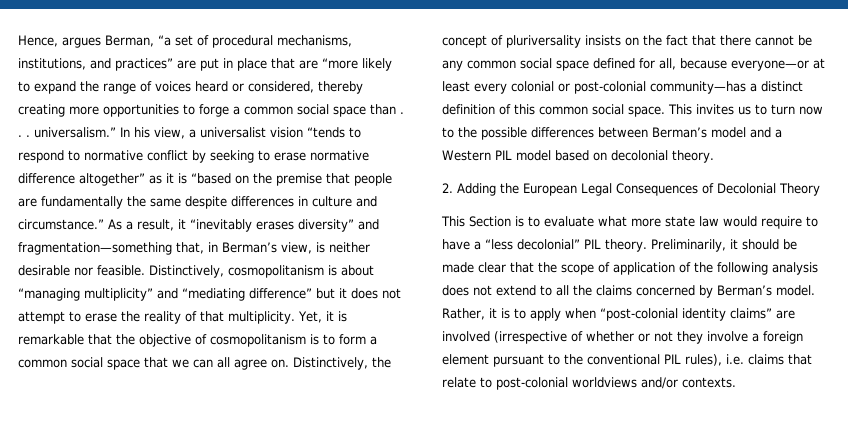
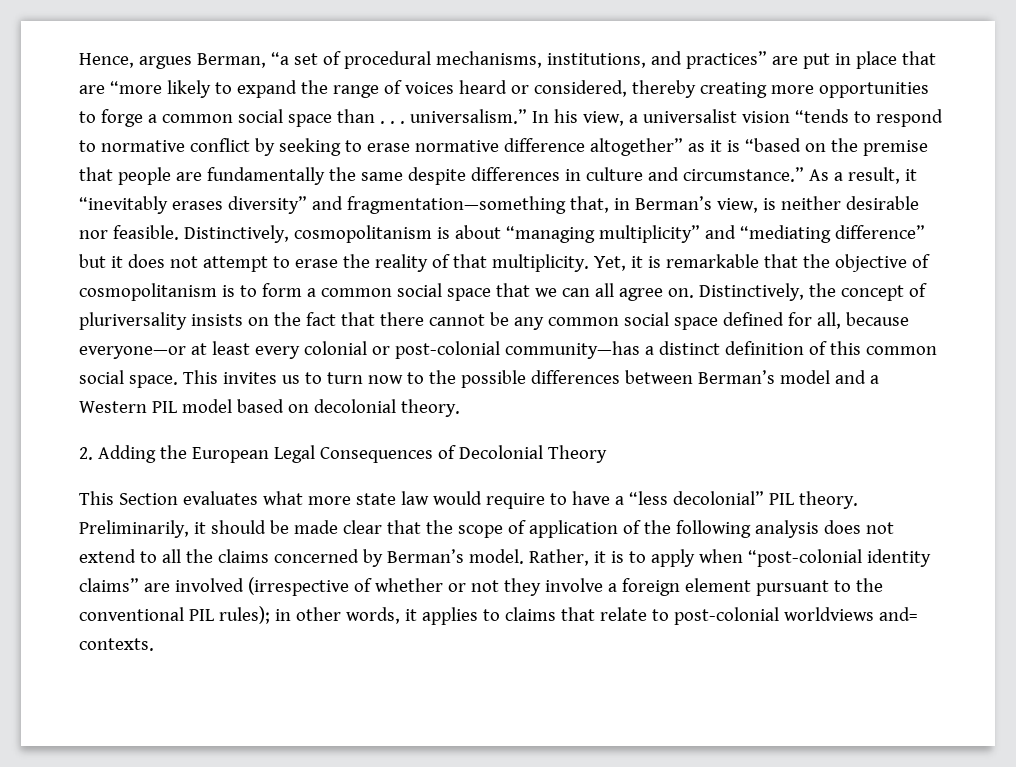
[515,216,594,227] is to evaluate -> [182,491,258,505] evaluates
[685,354,744,366] rules), i.e. -> [218,606,500,625] rules); in other words, it applies to
[641,377,678,389] and/or -> [878,607,917,621] and=

